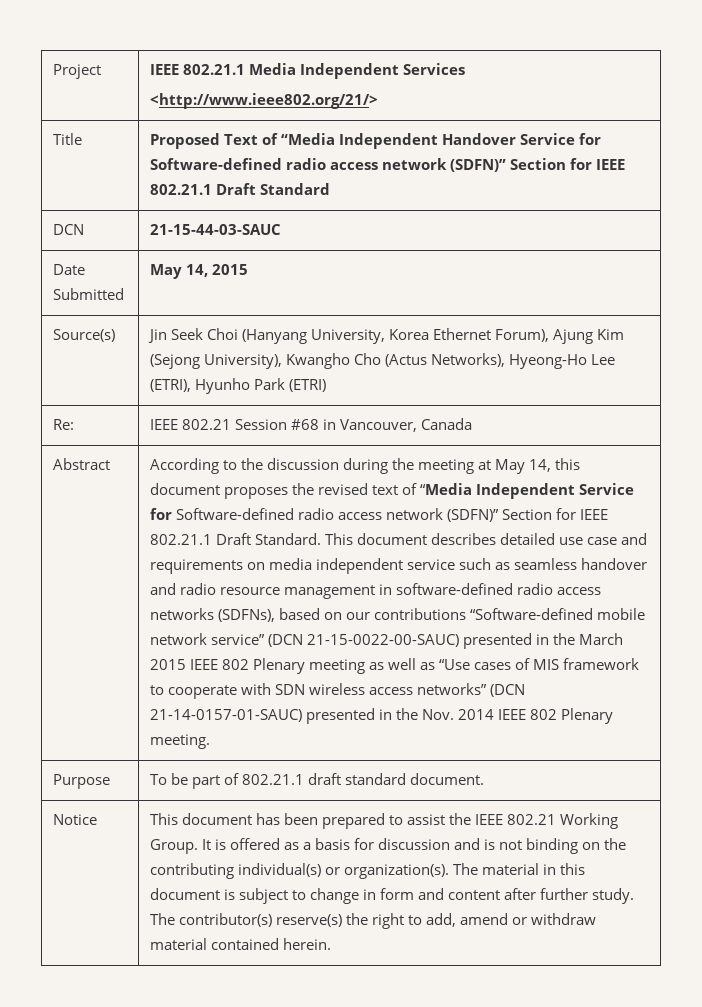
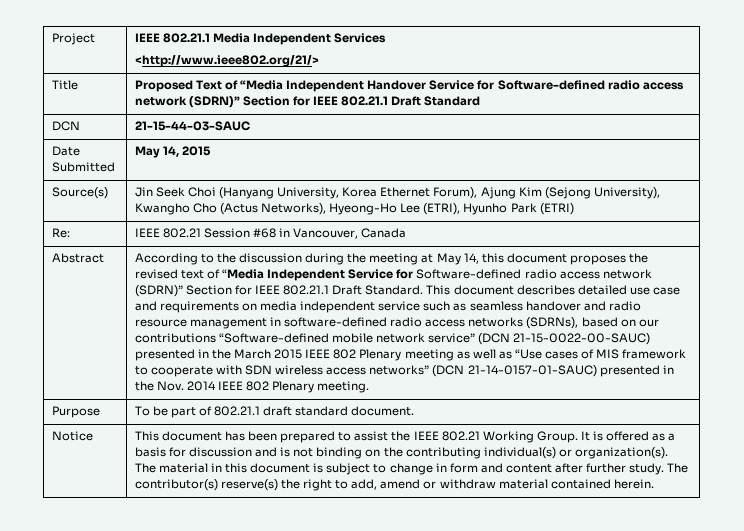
[450,159,507,172] (SDFN)” -> [188,96,240,108] (SDRN)”
[447,509,500,522] (SDFN)” -> [134,285,183,297] (SDRN)”
[218,609,276,622] (SDFNs), -> [526,317,579,329] (SDRNs),

